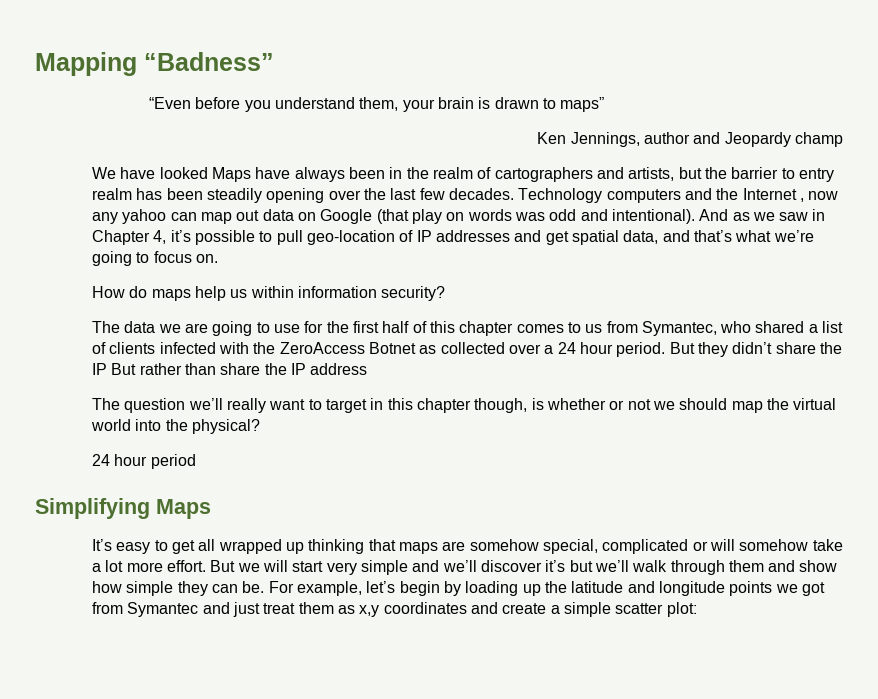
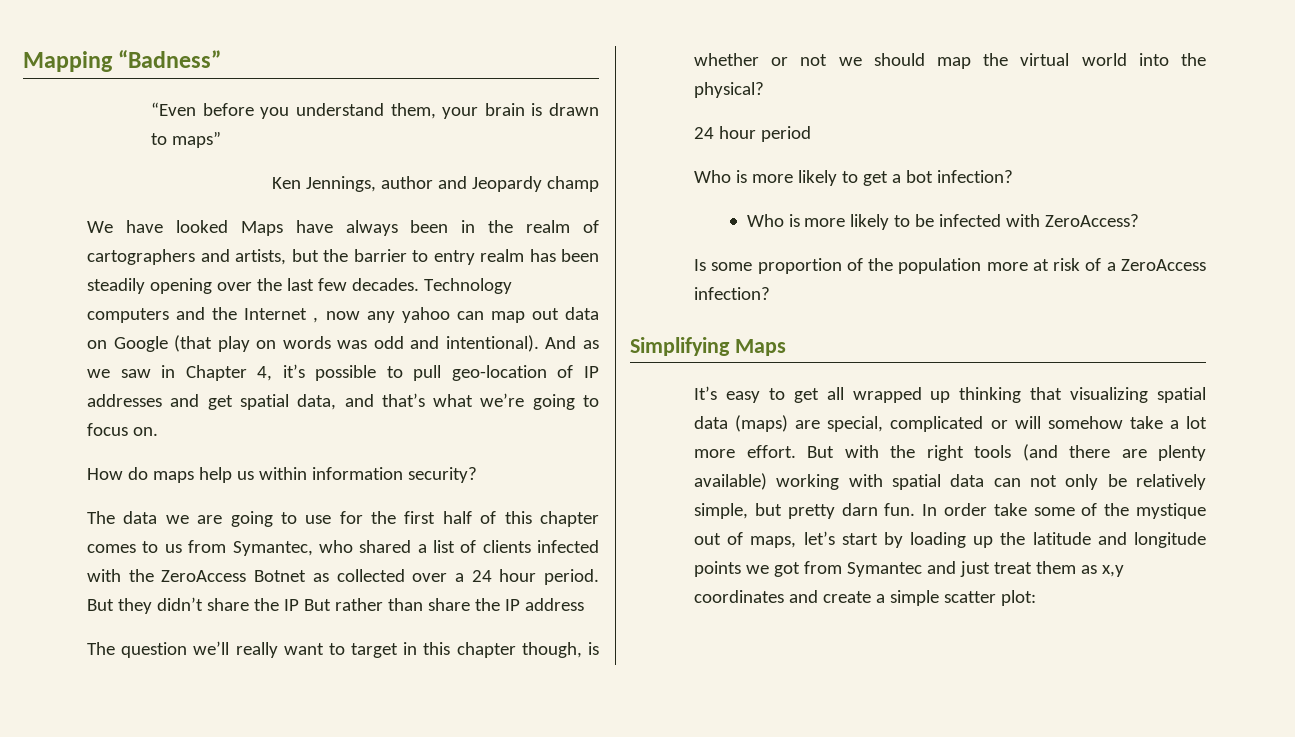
(196, 461) none -> [694,170,1014,186] [746,214,1140,230] [694,258,1207,274] [694,287,771,300] // Who is more likely to get a bot infection? // Who is more likely to be infected with ZeroAccess? // Is some proportion of the population more at risk of a ZeroAccess infection?
[398,539,539,554] maps are somehow -> [1070,387,1206,403] [694,415,821,432] visualizing spatial data (maps) are
[237,560,838,575] [92,581,440,596] we will start very simple and we’ll discover it’s but we’ll walk through them and show how simple they can be. For example, let’s begin -> [844,444,1206,461] [694,473,1206,490] [694,503,1206,519] [694,531,878,548] with the right tools (and there are plenty available) working with spatial data can not only be relatively simple, but pretty darn fun. In order take some of the mystique out of maps, let’s start

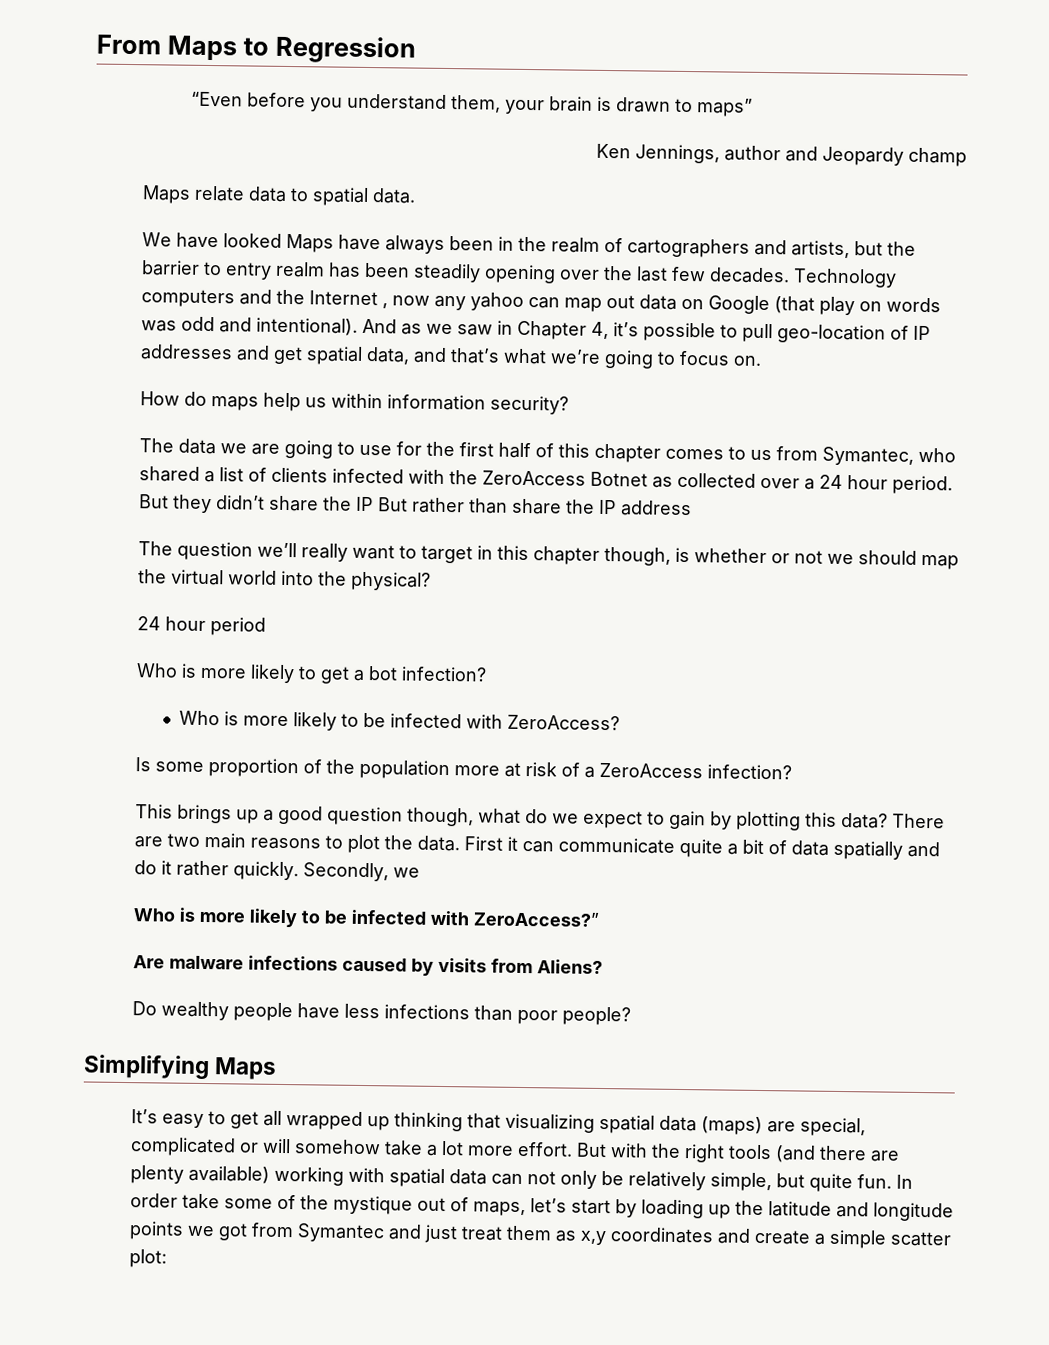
[23,50,222,72] Mapping “Badness” -> [96,34,416,64] From Maps to Regression
(599, 184) none -> [141,185,416,206] // Maps relate data to spatial data.
(771, 293) none -> [134,804,945,831] [133,832,940,860] [133,860,420,882] [132,907,599,928] [132,955,603,976] [131,1001,631,1026] // This brings up a good question though, what do we expect to gain by plotting this data? There are two main reasons to plot the data. First it can communicate quite a bit of data spatially and do it rather quickly. Secondly, we // Who is more likely to be infected with ZeroAccess?” // Are malware infections caused by visits from Aliens? // Do wealthy people have less infections than poor people?
[787,503,878,519] pretty darn -> [808,1173,853,1193] quite

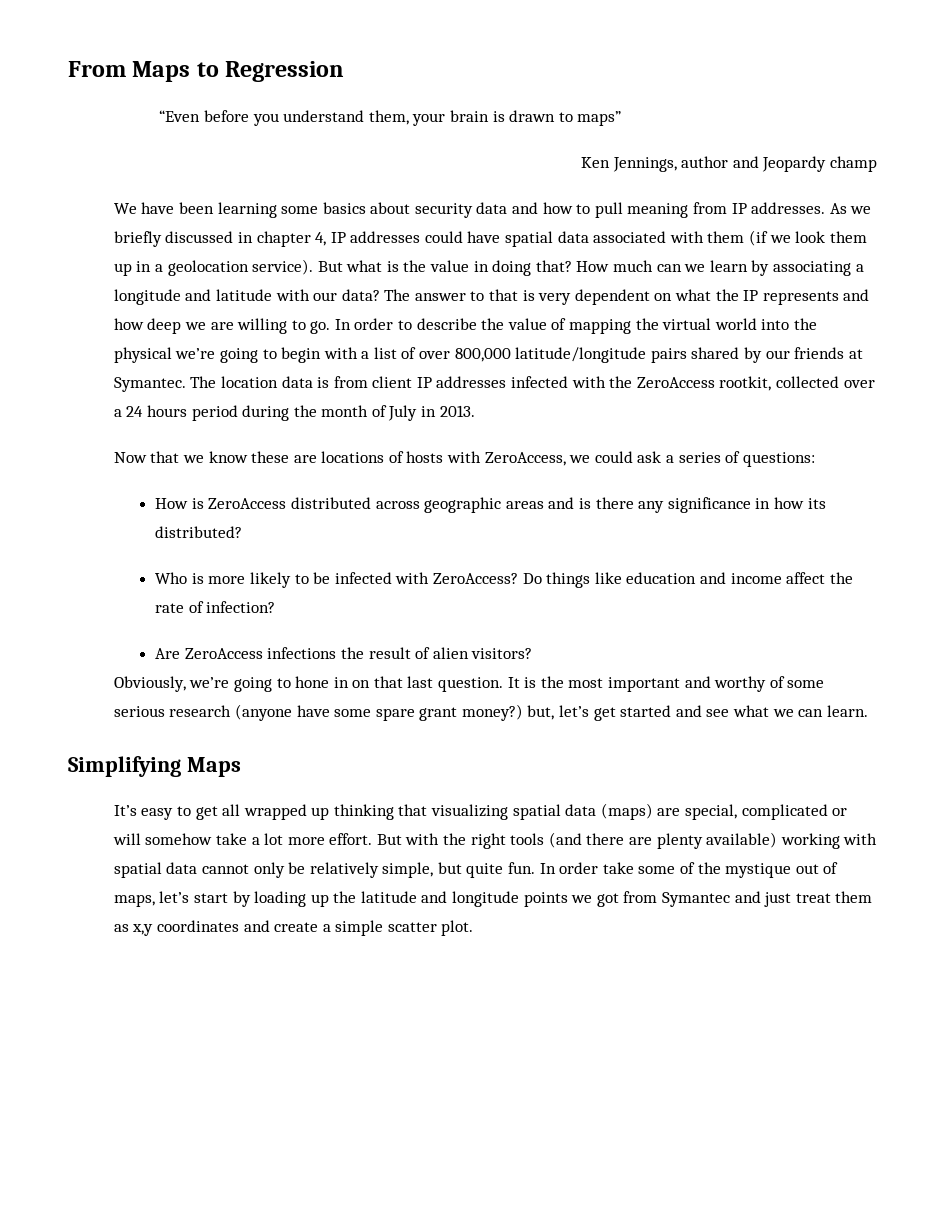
[141,185,416,206] [141,232,916,259] [140,260,897,288] [140,289,941,316] [140,316,931,344] [139,344,761,369] [139,391,569,415] [138,438,956,466] [138,466,953,495] [138,494,692,517] [137,541,959,570] Maps relate data to spatial data. // We have looked Maps have always been in the realm of cartographers and artists, but the barrier to entry realm has been steadily opening over the last few decades. Technology computers and the Internet , now any yahoo can map out data on Google (that play on words was odd and intentional). And as we saw in Chapter 4, it’s possible to pull geo-location of IP addresses and get spatial data, and that’s what we’re going to focus on. // How do maps help us within information security? // The data we are going to use for the first half of this chapter comes to us from Symantec, who shared a list of clients infected with the ZeroAccess Botnet as collected over a 24 hour period. But they didn’t share the IP But rather than share the IP address // The question we’ll really want to target in this chapter though, is whether or not we should map -> [113,202,872,218] [113,230,867,247] [113,259,864,276] [113,289,870,305] [113,318,631,334] We have been learning some basics about security data and how to pull meaning from IP addresses. As we briefly discussed in chapter 4, IP addresses could have spatial data associated with them (if we look them up in a geolocation service). But what is the value in doing that? How much can we learn by associating a longitude and latitude with our data? The answer to that is very dependent on what the IP represents and how deep we are willing to go. In order to describe the value of mapping
[350,571,431,591] [136,616,266,636] [135,663,487,684] physical? // 24 hour period // Who is more likely to get a bot infection? -> [113,347,863,363] [113,376,875,392] [113,405,475,421] [113,451,815,467] [155,497,826,513] [155,526,243,538] physical we’re going to begin with a list of over 800,000 latitude/longitude pairs shared by our friends at Symantec. The location data is from client IP addresses infected with the ZeroAccess rootkit, collected over a 24 hours period during the month of July in 2013. // Now that we know these are locations of hosts with ZeroAccess, we could ask a series of questions: // How is ZeroAccess distributed across geographic areas and is there any significance in how its distributed?
[134,757,792,780] [134,804,945,831] [133,832,940,860] [133,860,420,882] [132,907,599,928] [132,955,603,976] [131,1001,631,1026] // Is some proportion of the population more at risk of a ZeroAccess infection? // This brings up a good question though, what do we expect to gain by plotting this data? There are two main reasons to plot the data. First it can communicate quite a bit of data spatially and do it rather quickly. Secondly, we // Who is more likely to be infected with ZeroAccess?” // Are malware infections caused by visits from Aliens? // Do wealthy people have less infections than poor people? -> [522,572,853,588] [155,601,276,613] [155,647,533,659] [113,676,825,692] [113,704,868,721] Do things like education and income affect the rate of infection? // Are ZeroAccess infections the result of alien visitors? // Obviously, we’re going to hone in on that last question. It is the most important and worthy of some serious research (anyone have some spare grant money?) but, let’s get started and see what we can learn.
[490,1171,556,1186] can not -> [201,864,249,874] cannot
[128,1249,167,1268] plot: -> [441,920,474,936] plot.

